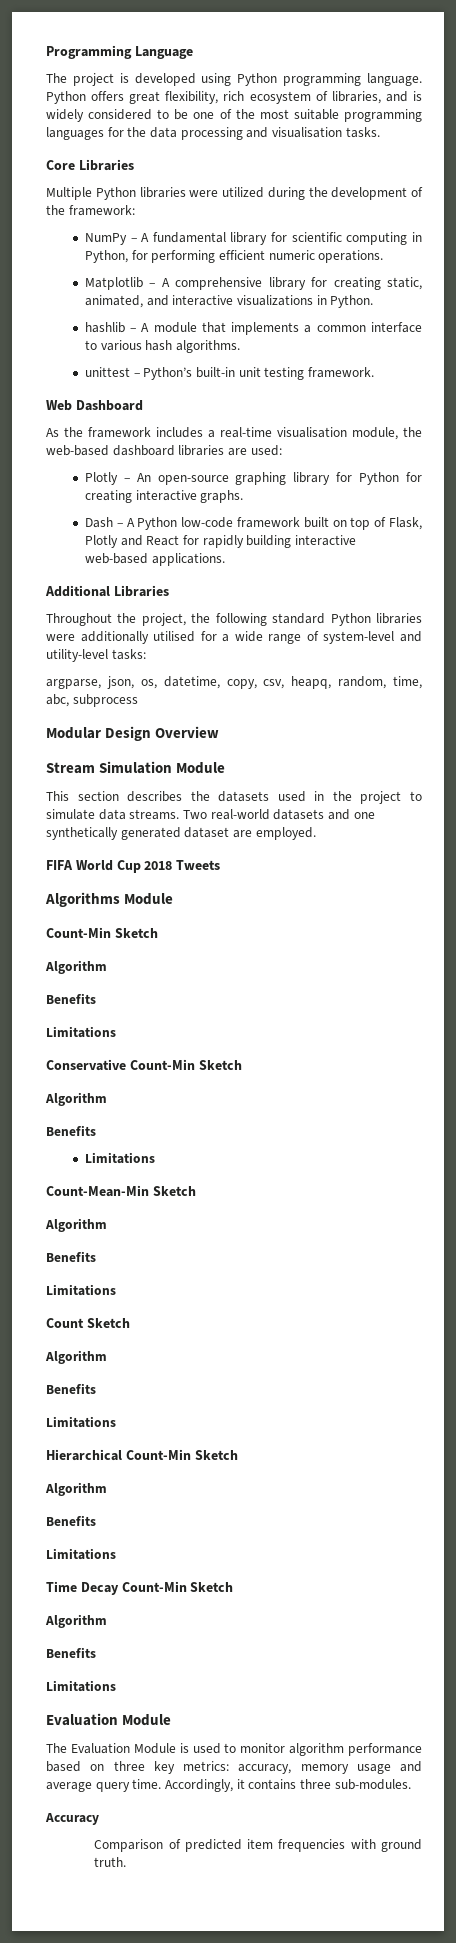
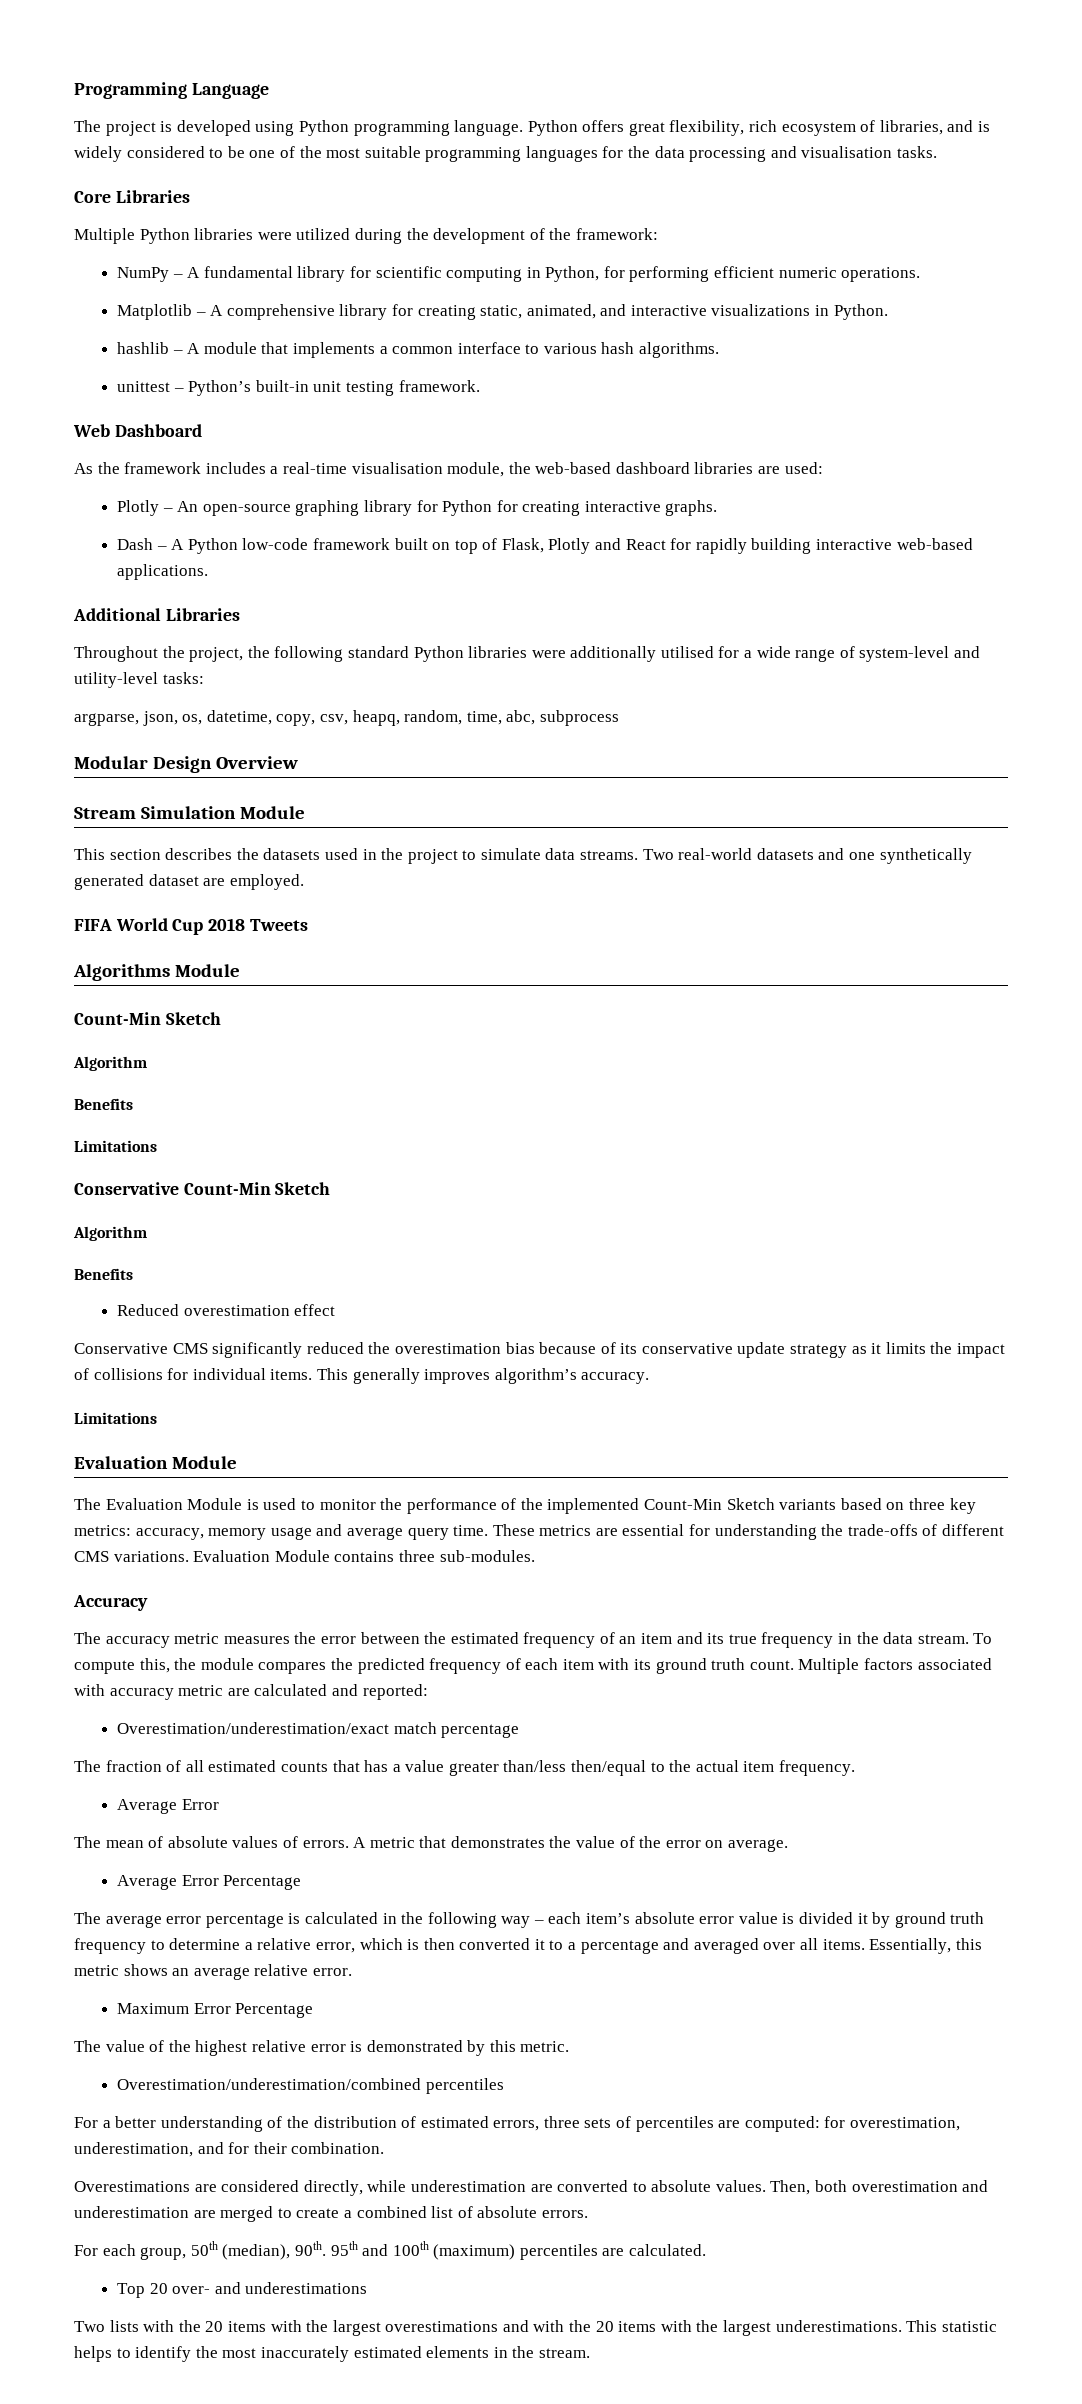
[84,1152,155,1164] [46,1185,196,1197] [45,1218,107,1232] [46,1251,96,1262] [46,1284,116,1296] [46,1318,130,1328] [45,1350,107,1364] [46,1383,96,1394] [46,1416,116,1428] [46,1449,238,1461] [45,1482,107,1496] [46,1515,96,1526] [46,1548,116,1560] [46,1581,234,1595] [45,1614,107,1628] [46,1647,96,1658] Limitations // Count-Mean-Min Sketch // Algorithm // Benefits // Limitations // Count Sketch // Algorithm // Benefits // Limitations // Hierarchical Count-Min Sketch // Algorithm // Benefits // Limitations // Time Decay Count-Min Sketch // Algorithm // Benefits -> [116,1304,336,1316] [74,1342,1006,1358] [74,1368,650,1384] Reduced overestimation effect // Conservative CMS significantly reduced the overestimation bias because of its conservative update strategy as it limits the impact of collisions for individual items. This generally improves algorithm’s accuracy.
[289,1743,422,1756] algorithm performance -> [380,1498,837,1514] the performance of the implemented Count-Min Sketch variants
[164,1779,411,1792] [45,1813,99,1825] [94,1839,422,1852] [94,1857,127,1867] Accordingly, it contains three sub-modules. // Accuracy // Comparison of predicted item frequencies with ground truth. -> [492,1524,1005,1540] [74,1550,535,1562] [73,1595,148,1611] [74,1632,993,1648] [74,1658,992,1674] [74,1684,428,1700] [116,1722,520,1738] [74,1760,856,1776] [116,1799,219,1814] [74,1836,789,1852] [116,1875,302,1890] [74,1912,985,1928] [74,1938,982,1954] [74,1964,352,1980] [116,2003,314,2018] [74,2040,570,2056] [116,2078,504,2094] [74,2116,961,2132] [74,2142,385,2157] [74,2180,989,2196] [74,2206,588,2222] [74,2241,707,2260] [116,2282,368,2298] [74,2320,997,2336] [74,2346,590,2362] These metrics are essential for understanding the trade-offs of different CMS variations. Evaluation Module contains three sub-modules. // Accuracy // The accuracy metric measures the error between the estimated frequency of an item and its true frequency in the data stream. To compute this, the module compares the predicted frequency of each item with its ground truth count. Multiple factors associated with accuracy metric are calculated and reported: // Overestimation/underestimation/exact match percentage // The fraction of all estimated counts that has a value greater than/less then/equal to the actual item frequency. // Average Error // The mean of absolute values of errors. A metric that demonstrates the value of the error on average. // Average Error Percentage // The average error percentage is calculated in the following way – each item’s absolute error value is divided it by ground truth frequency to determine a relative error, which is then converted it to a percentage and averaged over all items. Essentially, this metric shows an average relative error. // Maximum Error Percentage // The value of the highest relative error is demonstrated by this metric. // Overestimation/underestimation/combined percentiles // For a better understanding of the distribution of estimated errors, three sets of percentiles are computed: for overestimation, underestimation, and for their combination. // Overestimations are considered directly, while underestimation are converted to absolute values. Then, both overestimation and underestimation are merged to create a combined list of absolute errors. // For each group, 50th (median), 90th. 95th and 100th (maximum) percentiles are calculated. // Top 20 over- and underestimations // Two lists with the 20 items with the largest overestimations and with the 20 items with the largest underestimations. This statistic helps to identify the most inaccurately estimated elements in the stream.

